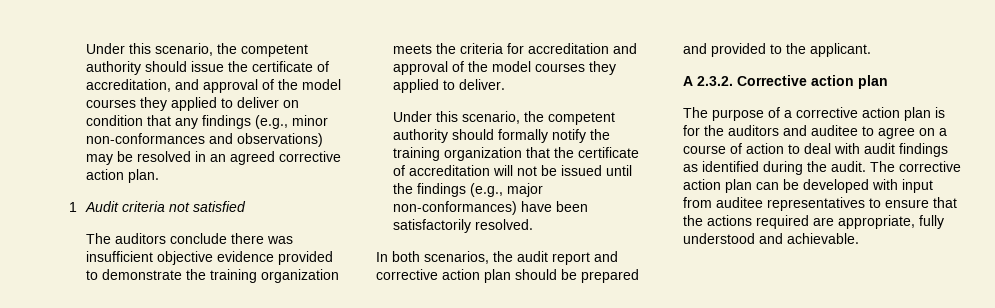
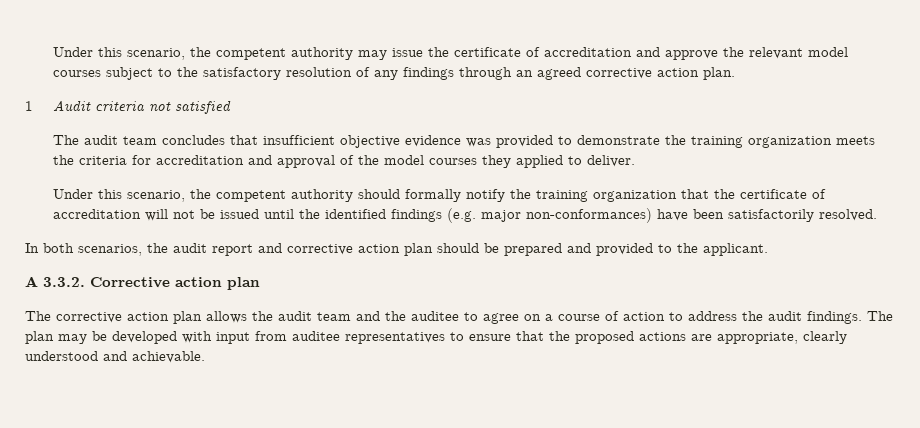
[85,43,308,57] [85,61,187,75] Under this scenario, the competent authority should -> [53,47,388,60] Under this scenario, the competent authority may
[85,79,341,93] [85,97,299,111] [85,115,328,129] [85,133,323,147] [85,151,206,165] accreditation, and approval of the model courses they applied to deliver on condition that any findings (e.g., minor non-conformances and observations) may be resolved in -> [544,47,849,60] [53,67,513,80] accreditation and approve the relevant model courses subject to the satisfactory resolution of any findings through
[114,233,293,244] auditors conclude there was -> [84,135,259,145] audit team concludes that
(274, 256) none -> [466,138,492,147] was
[416,183,503,197] findings (e.g., -> [325,208,477,223] identified findings (e.g.
[697,76,733,86] 2.3.2. -> [43,277,85,287] 3.3.2.
[712,107,945,121] [683,125,807,136] purpose of a corrective action plan is for the auditors and -> [56,311,406,324] corrective action plan allows the audit team and the
[804,143,948,157] [683,161,961,175] [683,179,779,193] deal with audit findings as identified during the audit. The corrective action plan can -> [688,311,893,324] [25,331,87,344] address the audit findings. The plan may
[707,215,809,229] actions required -> [575,331,686,344] proposed actions
[919,215,944,229] fully -> [803,331,847,344] clearly

